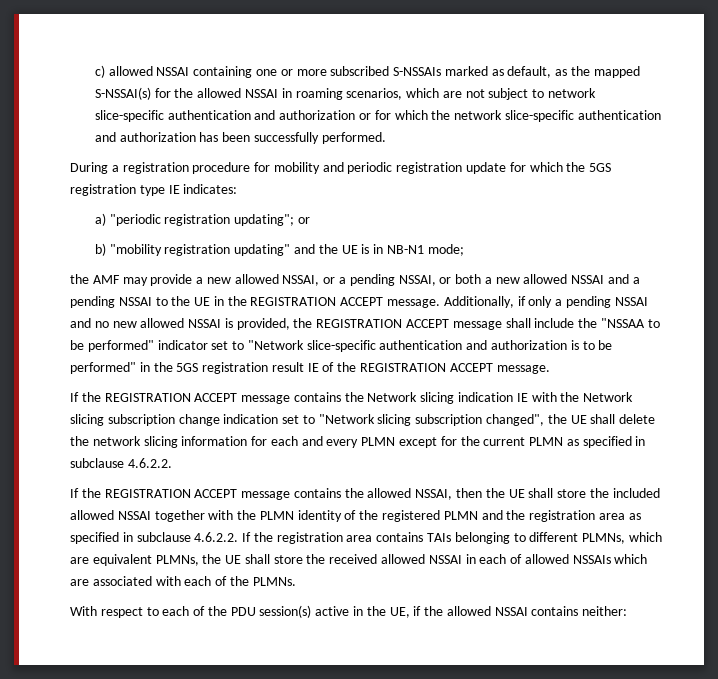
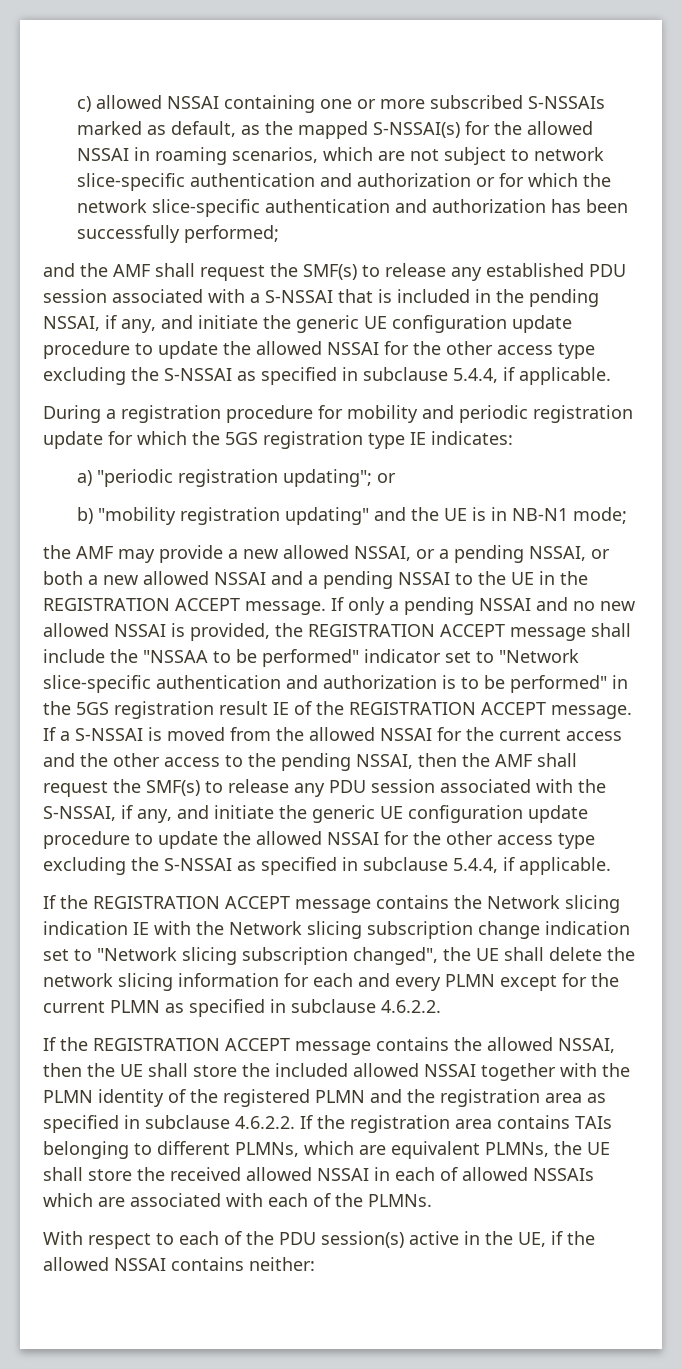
[321,132,386,144] performed. -> [184,225,280,243] [43,263,626,281] [43,289,599,307] [43,315,572,333] [43,341,595,359] [43,367,611,385] performed; // and the AMF shall request the SMF(s) to release any established PDU session associated with a S-NSSAI that is included in the pending NSSAI, if any, and initiate the generic UE configuration update procedure to update the allowed NSSAI for the other access type excluding the S-NSSAI as specified in subclause 5.4.4, if applicable.
[443,296,526,308] Additionally, if -> [331,597,344,611] If
(550, 369) none -> [43,727,622,741] [43,753,577,771] [43,779,606,797] [43,805,588,823] [43,831,595,849] [43,857,611,875] If a S-NSSAI is moved from the allowed NSSAI for the current access and the other access to the pending NSSAI, then the AMF shall request the SMF(s) to release any PDU session associated with the S-NSSAI, if any, and initiate the generic UE configuration update procedure to update the allowed NSSAI for the other access type excluding the S-NSSAI as specified in subclause 5.4.4, if applicable.

